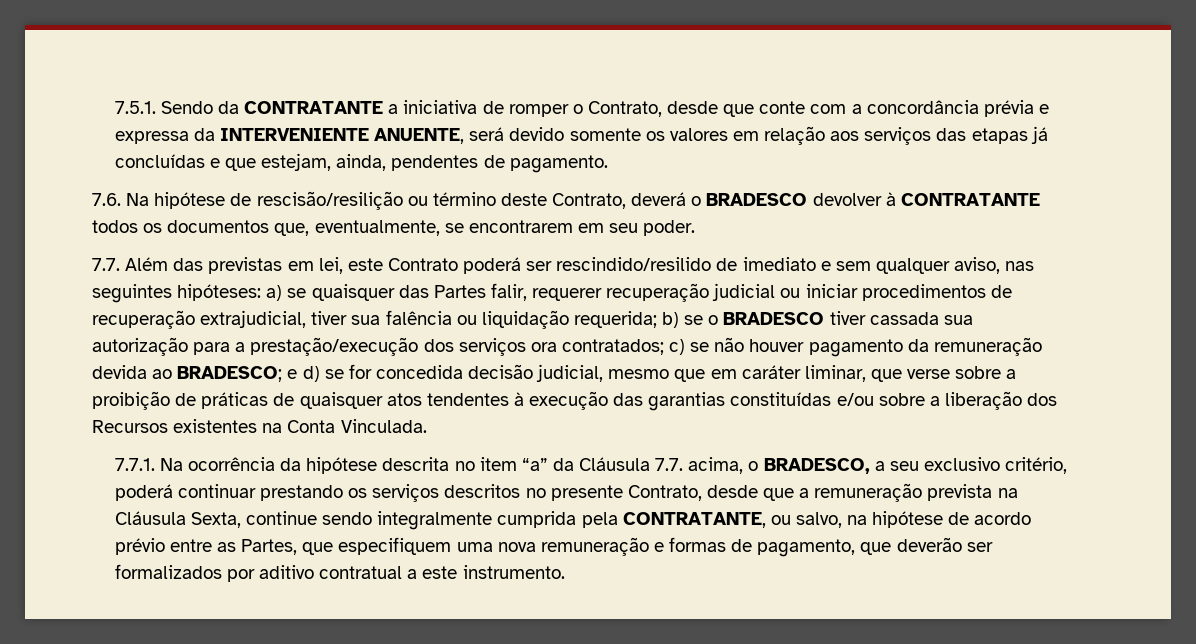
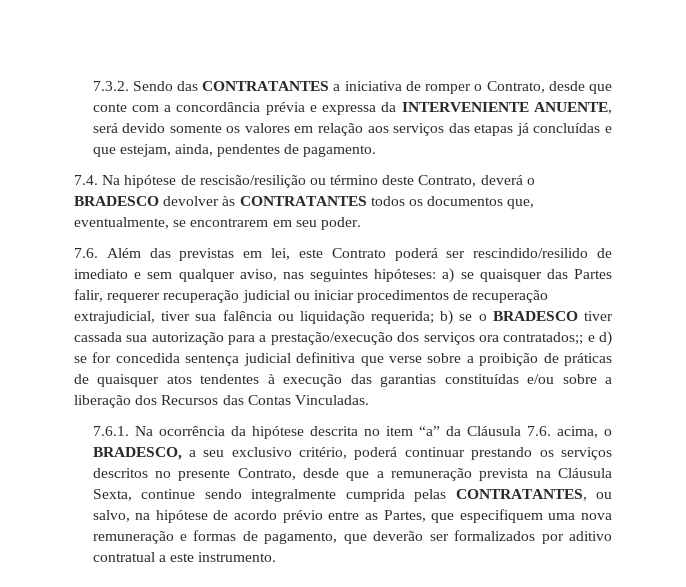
[114,101,384,114] 7.5.1. Sendo da CONTRATANTE -> [92,81,330,91] 7.3.2. Sendo das CONTRATANTES
[92,193,121,206] 7.6. -> [74,175,98,185] 7.4.
[885,192,1040,206] à CONTRATANTE -> [222,196,367,206] às CONTRATANTES
[92,258,120,271] 7.7. -> [74,248,98,258] 7.6.
[561,337,1042,357] [92,365,283,382] contratados; c) se não houver pagamento da remuneração devida ao BRADESCO; -> [503,332,584,345] contratados;;
[468,364,866,382] decisão judicial, mesmo que em caráter liminar, -> [185,352,356,366] sentença judicial definitiva
[173,419,427,433] [114,458,155,471] existentes na Conta Vinculada. // 7.7.1. -> [222,395,369,405] [92,426,129,436] das Contas Vinculadas. // 7.6.1.
[655,458,684,471] 7.7. -> [526,426,551,436] 7.6.
[581,512,766,528] pela CONTRATANTE, -> [414,489,587,502] pelas CONTRATANTES,

